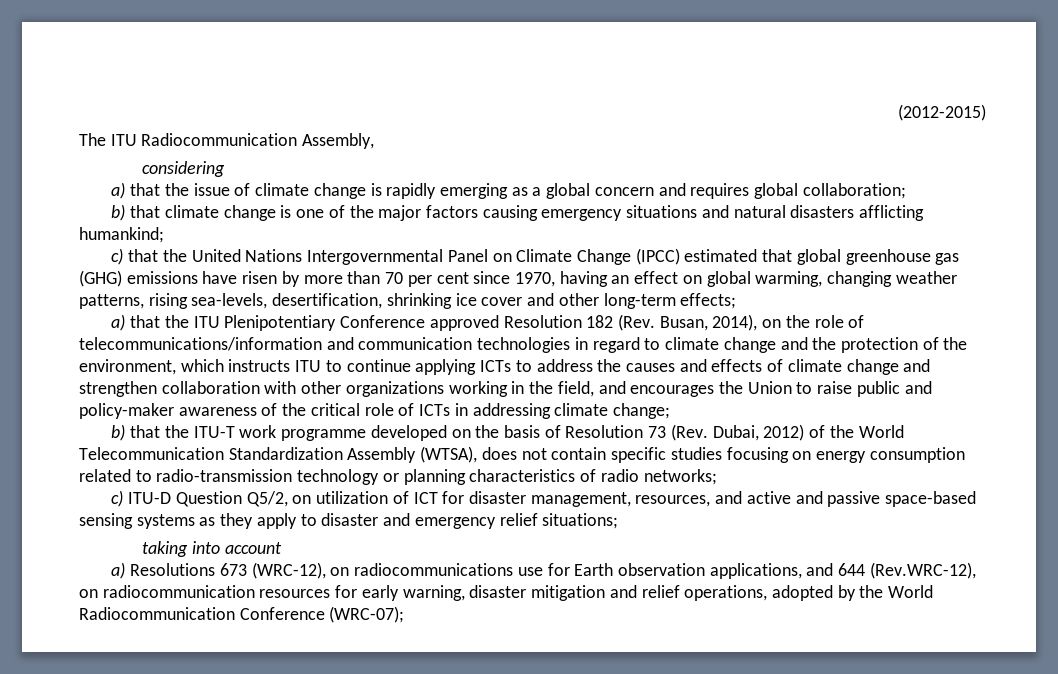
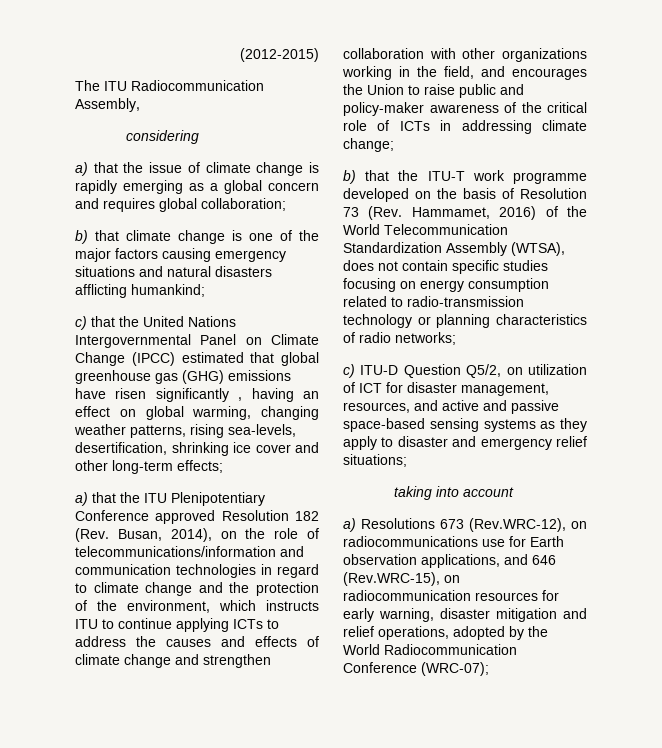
[281,271,555,287] by more than 70 per cent since 1970, -> [155,388,243,402] significantly ,
[712,424,805,441] Dubai, 2012) -> [411,206,537,220] Hammamet, 2016)
[251,562,326,579] (WRC-12), -> [469,518,566,532] (Rev.WRC-12),
[838,562,976,579] 644 (Rev.WRC-12), -> [532,555,556,565] [343,572,440,586] 646 (Rev.WRC-15),

